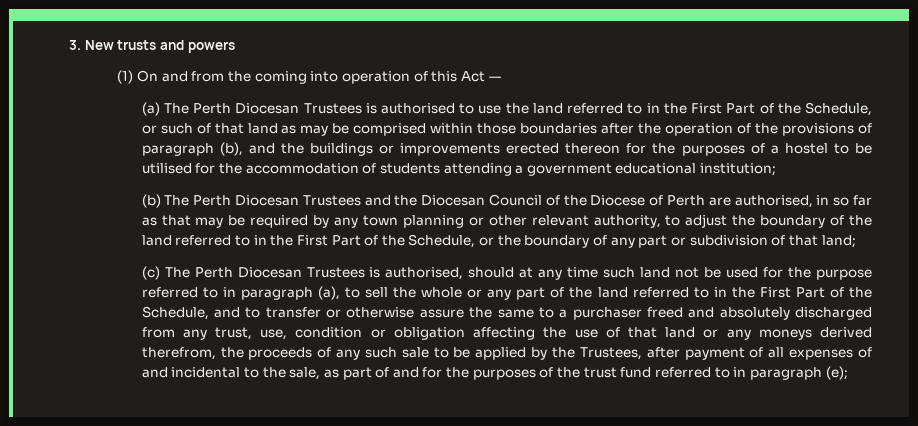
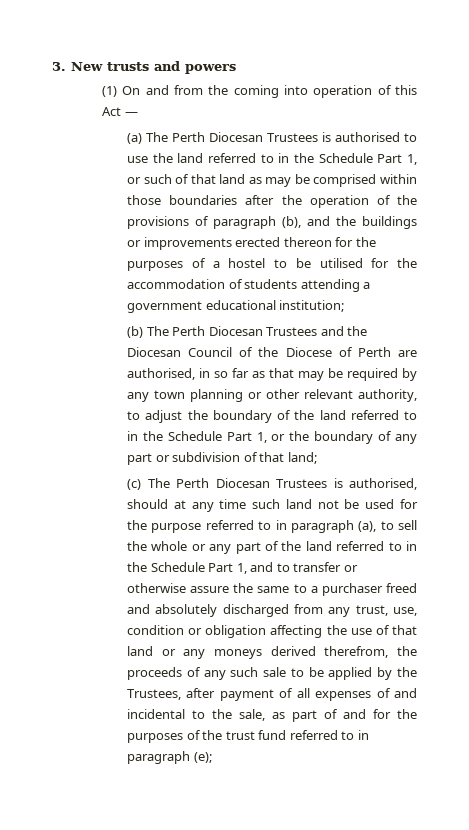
[691,102,873,116] First Part of the Schedule, -> [318,153,417,165] Schedule Part 1,
[296,234,476,248] First Part of the Schedule, -> [167,431,267,443] Schedule Part 1,
[759,287,873,298] [141,306,209,320] First Part of the Schedule, -> [150,562,247,574] Schedule Part 1,

